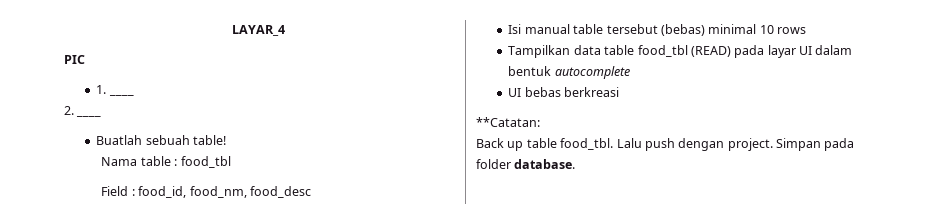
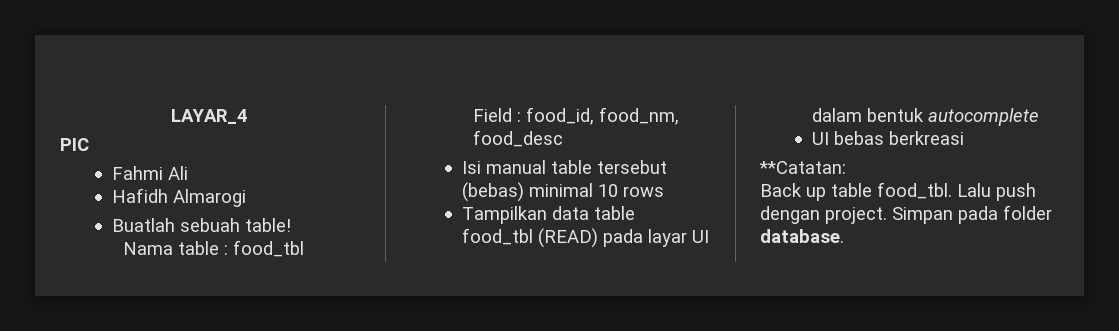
[96,85,107,94] [108,94,134,96] [64,106,74,115] [76,115,102,117] 1. ____ // 2. ____ -> [111,166,188,180] [111,188,246,207] Fahmi Ali // Hafidh Almarogi

